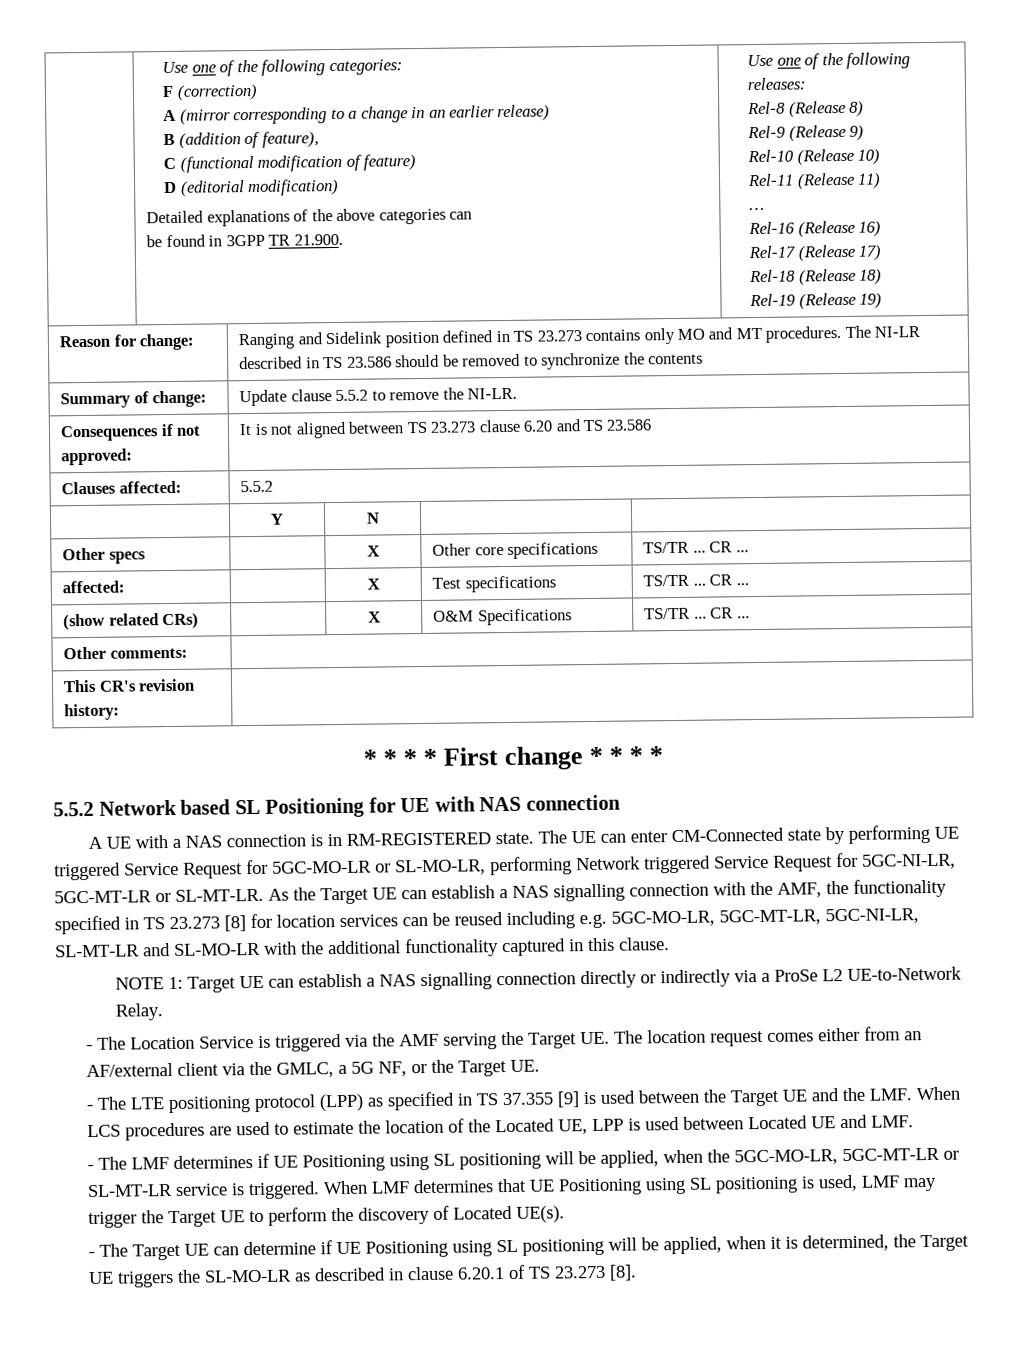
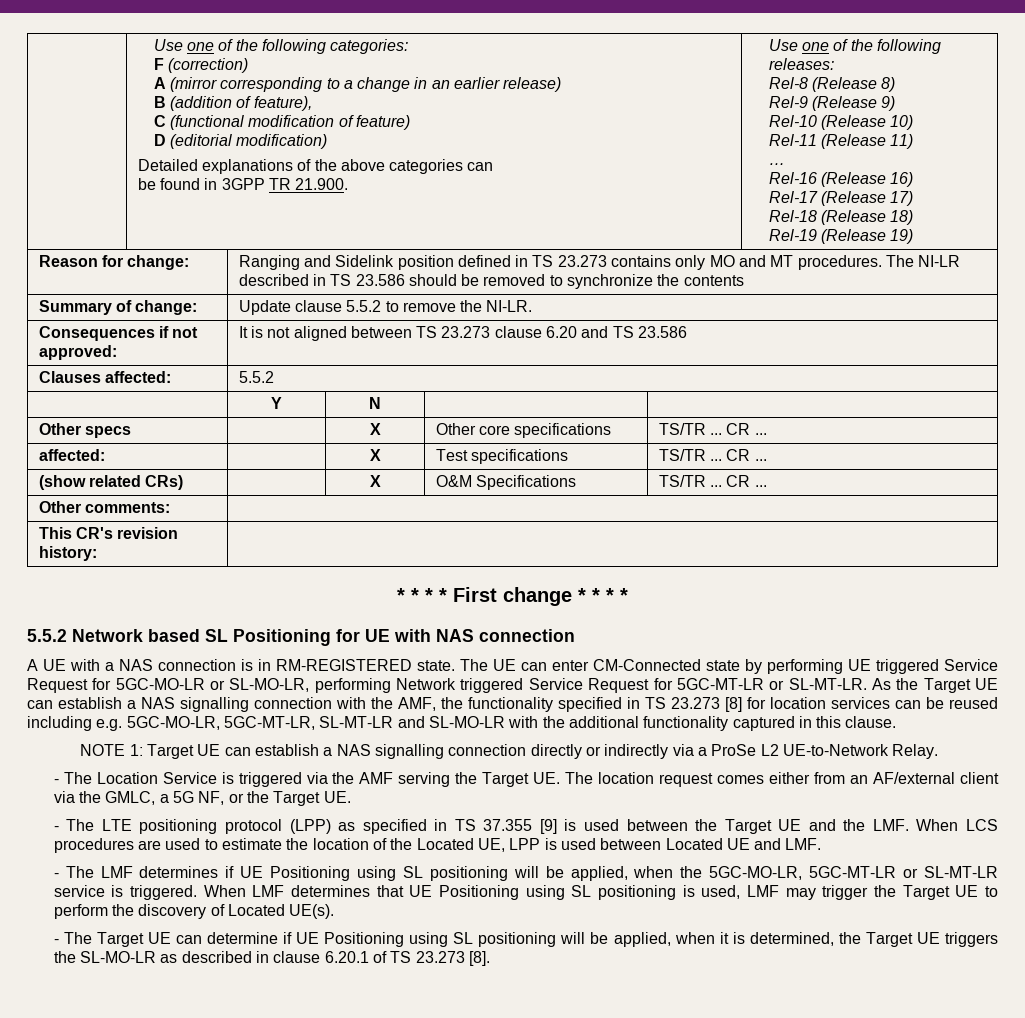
[862,853,956,870] 5GC-NI-LR, -> (673, 684) none
[825,908,919,925] 5GC-NI-LR, -> (315, 723) none

